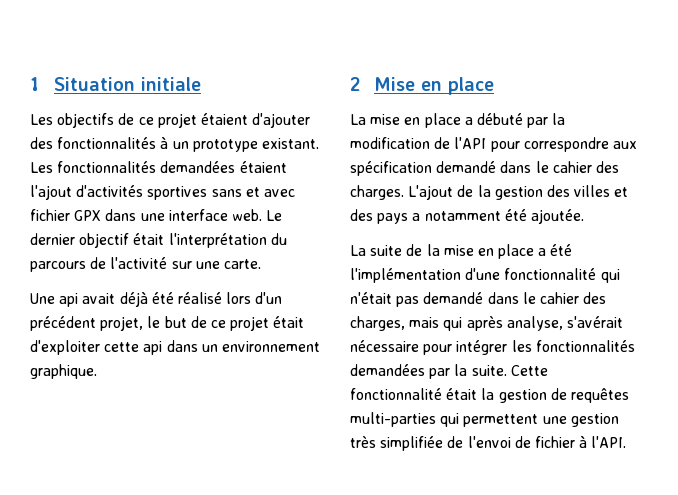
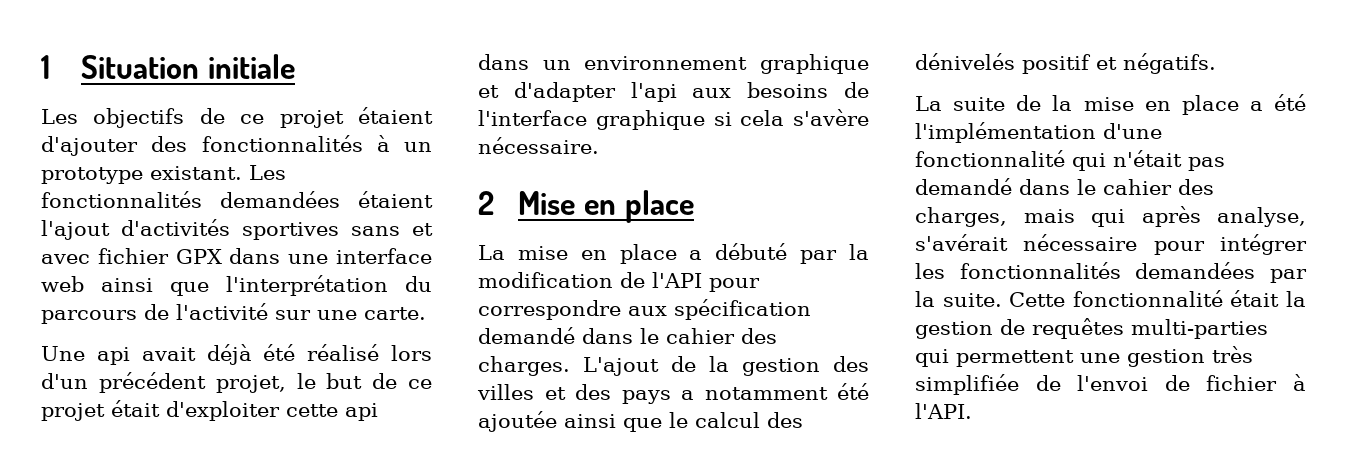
[231,209,283,221] [30,233,165,248] web. Le dernier objectif était -> [41,276,209,296] web ainsi que
[30,364,97,379] graphique. -> [760,54,869,74] [478,82,869,102] [478,109,869,130] [478,137,599,154] graphique et d'adapter l'api aux besoins de l'interface graphique si cela s'avère nécessaire.
[530,209,584,224] ajoutée. -> [478,411,803,432] [915,53,1216,74] ajoutée ainsi que le calcul des dénivelés positif et négatifs.

